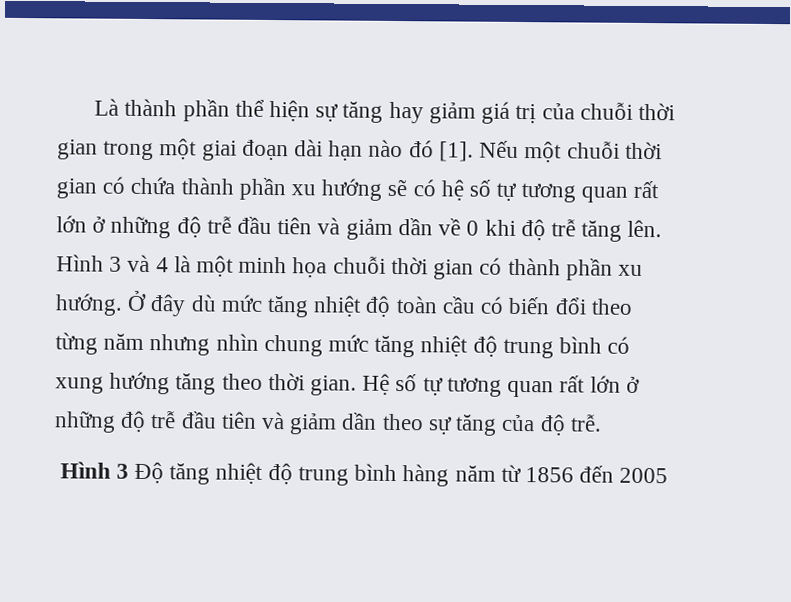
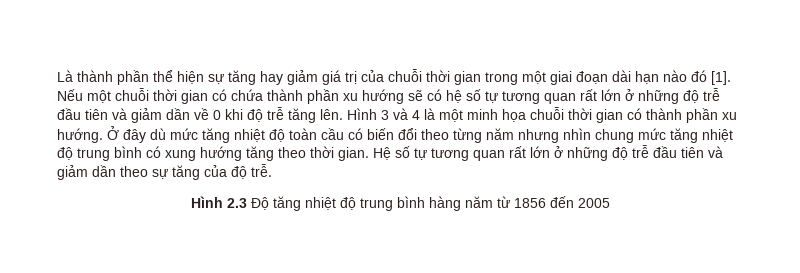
[115,463,129,479] 3 -> [226,198,247,208] 2.3

